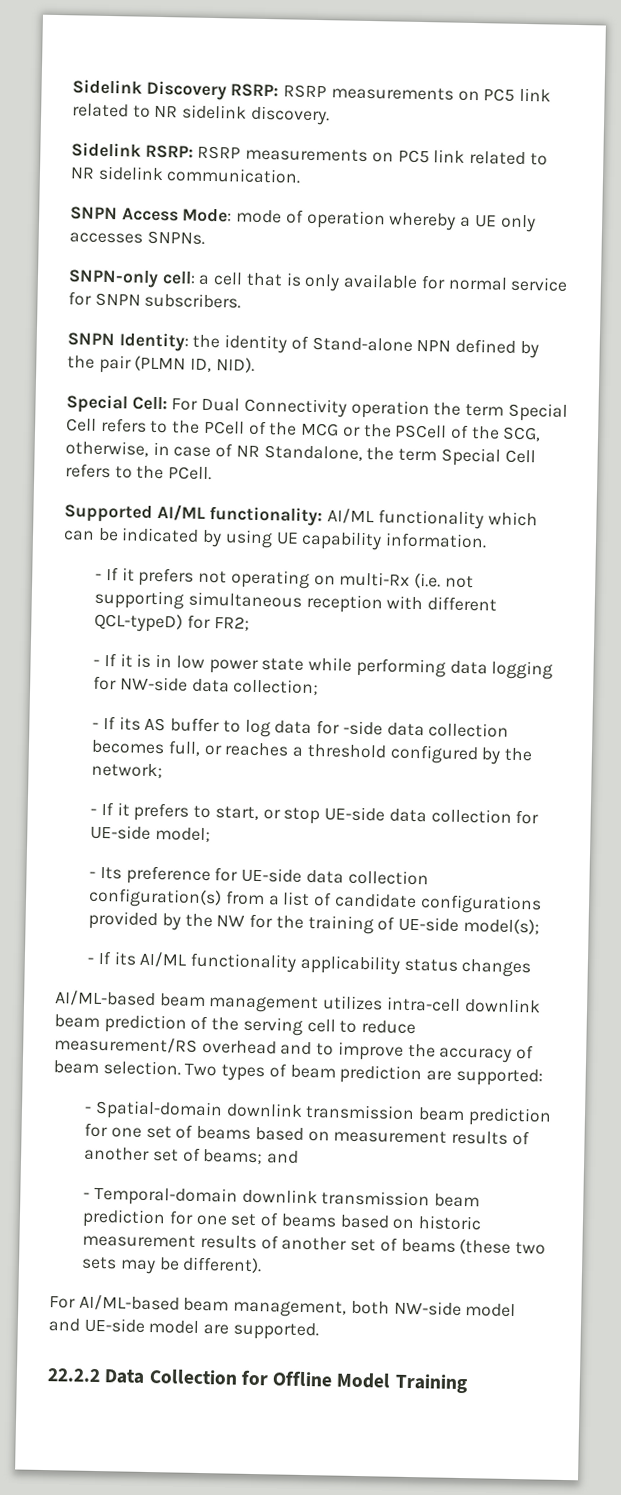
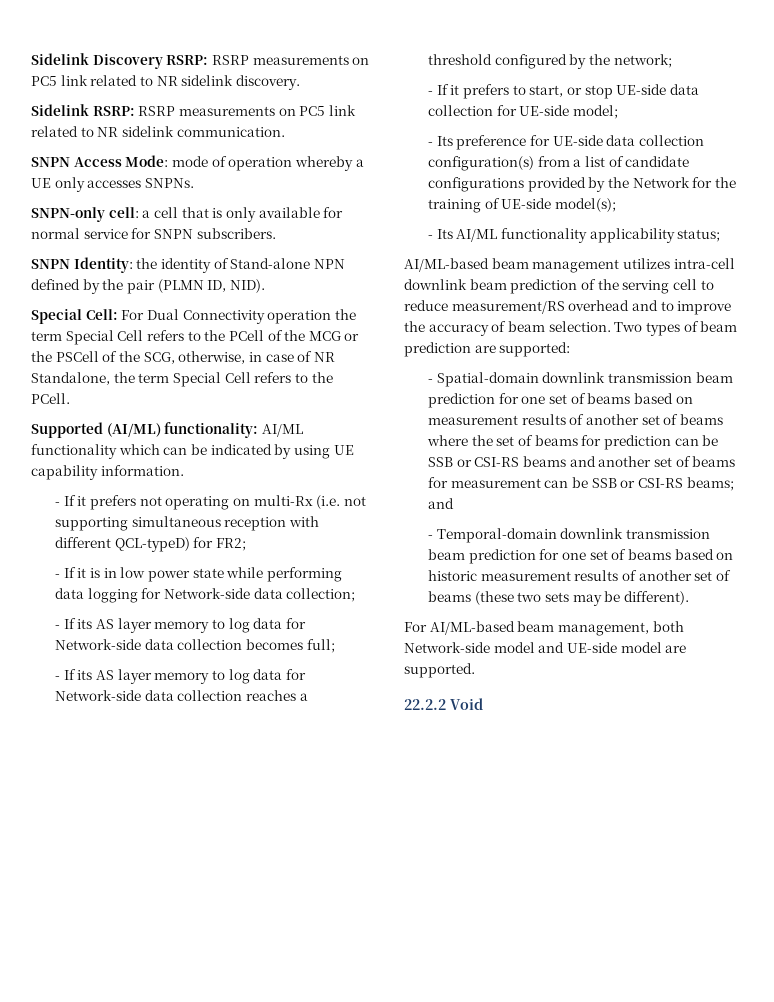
[156,504,206,521] AI/ML -> [106,423,161,437] (AI/ML)
[119,676,188,692] NW-side -> [164,588,251,599] Network-side
[170,717,383,738] buffer to log data for -side -> [117,618,306,633] [55,639,142,650] layer memory to log data for Network-side
[167,740,223,756] full, or -> [306,639,335,653] [55,669,306,684] [55,690,243,701] full; // - If its AS layer memory to log data for Network-side data collection
[216,915,246,927] NW -> [632,177,690,188] Network
[97,950,137,966] If its -> [436,229,453,239] Its
[403,958,532,978] status changes -> [677,229,721,242] status;
(201, 1154) none -> [680,414,724,425] [427,435,719,450] [428,456,736,467] [428,477,684,488] beams where the set of beams for prediction can be SSB or CSI-RS beams and another set of beams for measurement can be SSB or CSI-RS
[393,1300,462,1316] NW-side -> [404,642,490,653] Network-side
[104,1369,468,1394] Data Collection for Offline Model Training -> [450,698,483,710] Void

